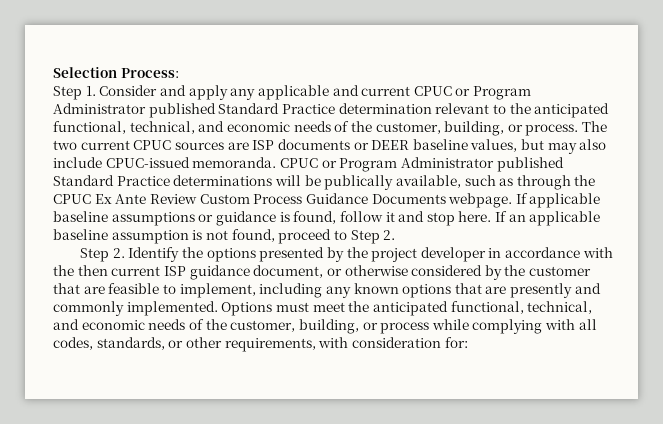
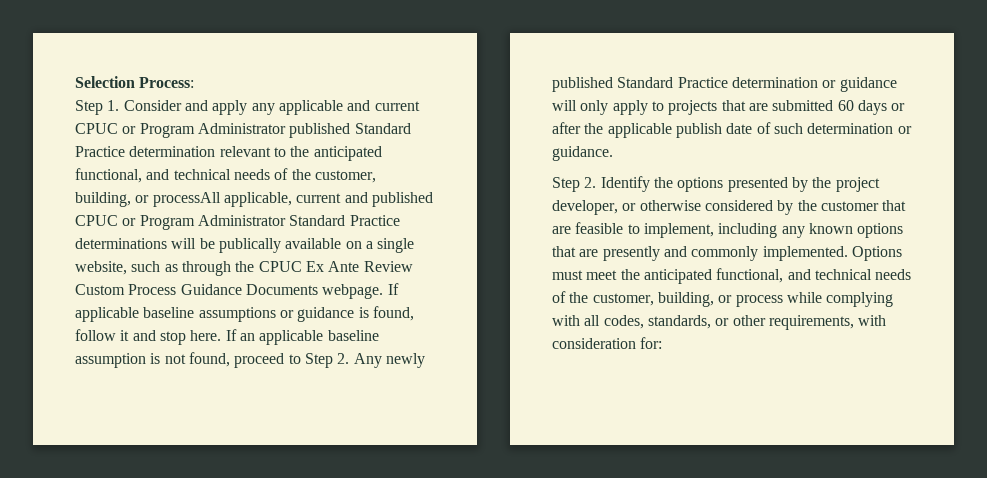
[129,121,608,136] [53,139,607,154] [53,157,564,172] technical, and economic needs of the customer, building, or process. The two current CPUC sources are ISP documents or DEER baseline values, but may also include CPUC-issued memoranda. CPUC or Program Administrator published -> [146,168,376,183] [75,192,433,207] [75,215,286,230] and technical needs of the customer, building, or processAll applicable, current and published CPUC or Program Administrator
[395,175,461,188] available, -> [285,238,415,253] [75,261,127,275] available on a single website,
(396, 235) none -> [353,353,425,368] [552,77,897,92] [552,100,906,115] [552,122,912,138] [552,146,613,161] Any newly published Standard Practice determination or guidance will only apply to projects that are submitted 60 days or after the applicable publish date of such determination or guidance.
[420,247,613,262] [53,265,324,280] developer in accordance with the then current ISP guidance document, -> [552,200,618,215] developer,
[527,301,593,314] [53,319,145,330] technical, and economic -> [787,269,872,280] and technical

